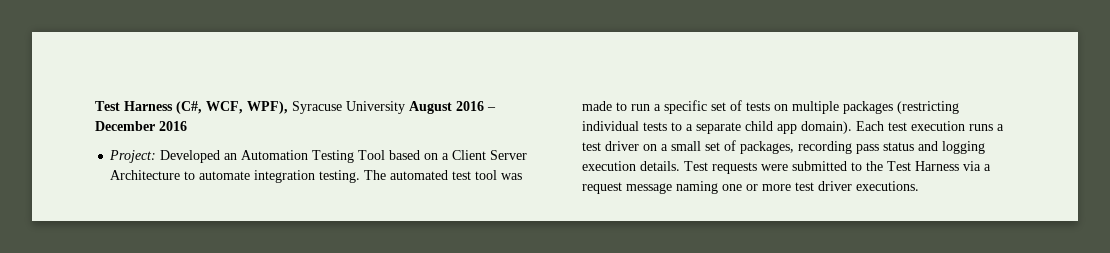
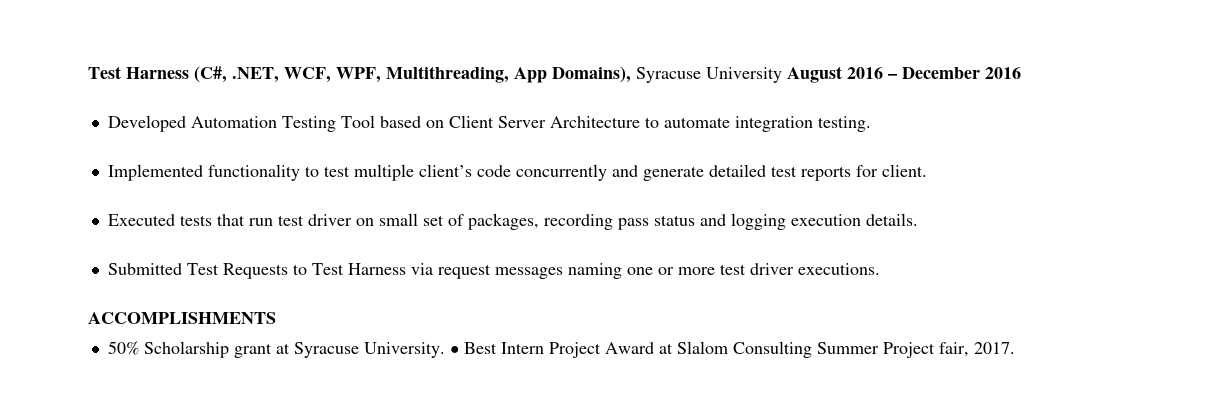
[206,101,288,114] WCF, WPF), -> [232,66,631,83] .NET, WCF, WPF, Multithreading, App Domains),
[109,150,238,163] Project: Developed an -> [107,115,186,132] Developed
[442,153,450,160] a -> (444, 124) none
[364,170,523,180] [582,100,960,114] [582,121,1005,134] The automated test tool was made to run a specific set of tests on multiple packages (restricting individual tests to a separate child app domain). Each test execution runs a -> [107,164,927,181] [107,214,273,226] // Implemented functionality to test multiple client’s code concurrently and generate detailed test reports for client. // Executed tests that run
[661,144,669,151] a -> (374, 222) none
[684,161,992,174] [582,182,673,194] Test requests were submitted to the Test Harness via a request message -> [107,263,563,279] // Submitted Test Requests to Test Harness via request messages
(920, 186) none -> [88,312,276,324] [107,341,1015,358] // ACCOMPLISHMENTS // 50% Scholarship grant at Syracuse University. • Best Intern Project Award at Slalom Consulting Summer Project fair, 2017.

